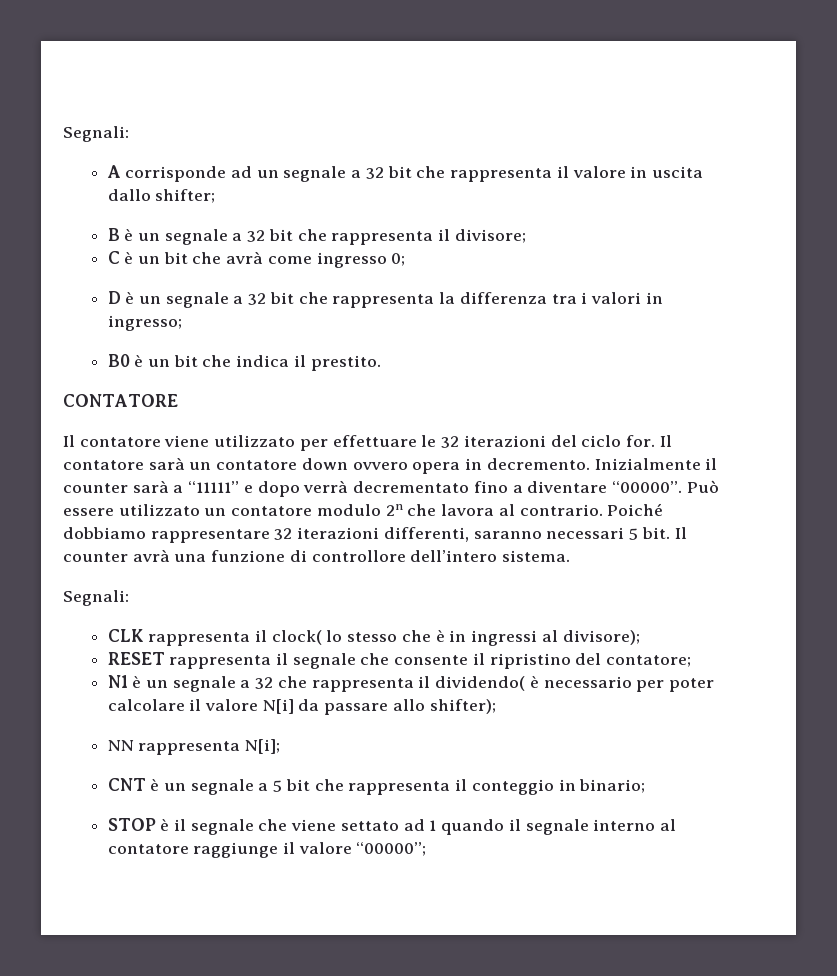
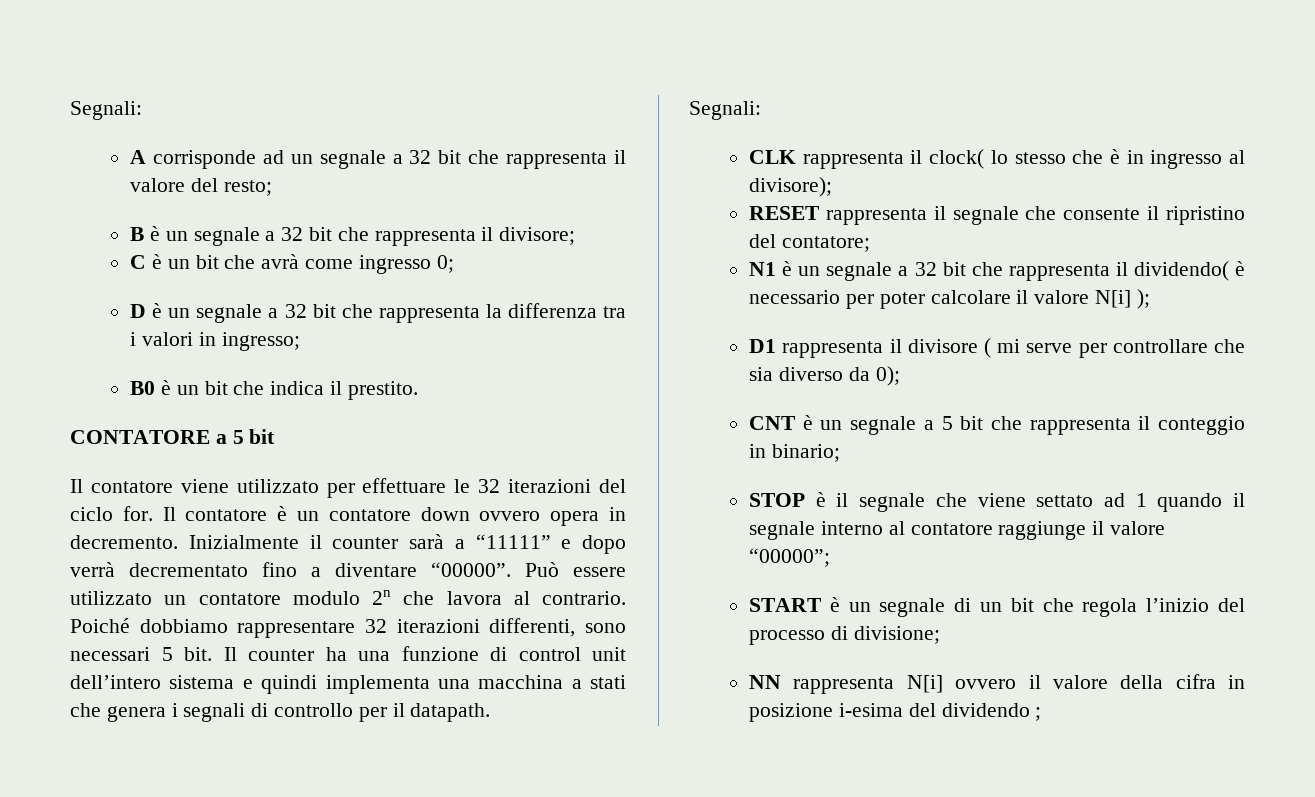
[630,166,704,178] [107,189,216,203] in uscita dallo shifter; -> [190,178,272,196] del resto;
(178, 400) none -> [215,429,276,444] a 5 bit
[148,457,185,470] sarà -> [277,506,288,521] è
[473,531,542,539] saranno -> [585,623,626,633] sono
[132,549,170,562] avrà -> [325,647,347,661] ha
[311,550,571,562] controllore dell’intero sistema. -> [518,647,626,661] [70,675,626,694] [70,703,491,722] control unit dell’intero sistema e quindi implementa una macchina a stati che genera i segnali di controllo per il datapath.
[471,630,538,646] ingressi -> [1150,150,1223,169] ingresso
(274, 683) none -> [942,262,966,276] bit
[298,699,496,715] [107,739,281,755] da passare allo shifter); // NN rappresenta N[i]; -> [1136,289,1150,309] [749,338,1245,358] [749,366,900,386] ); // D1 rappresenta il divisore ( mi serve per controllare che sia diverso da 0);
(427, 849) none -> [749,597,1245,617] [749,626,940,645] [749,674,1245,694] [749,703,1042,722] // START è un segnale di un bit che regola l’inizio del processo di divisione; // NN rappresenta N[i] ovvero il valore della cifra in posizione i-esima del dividendo ;

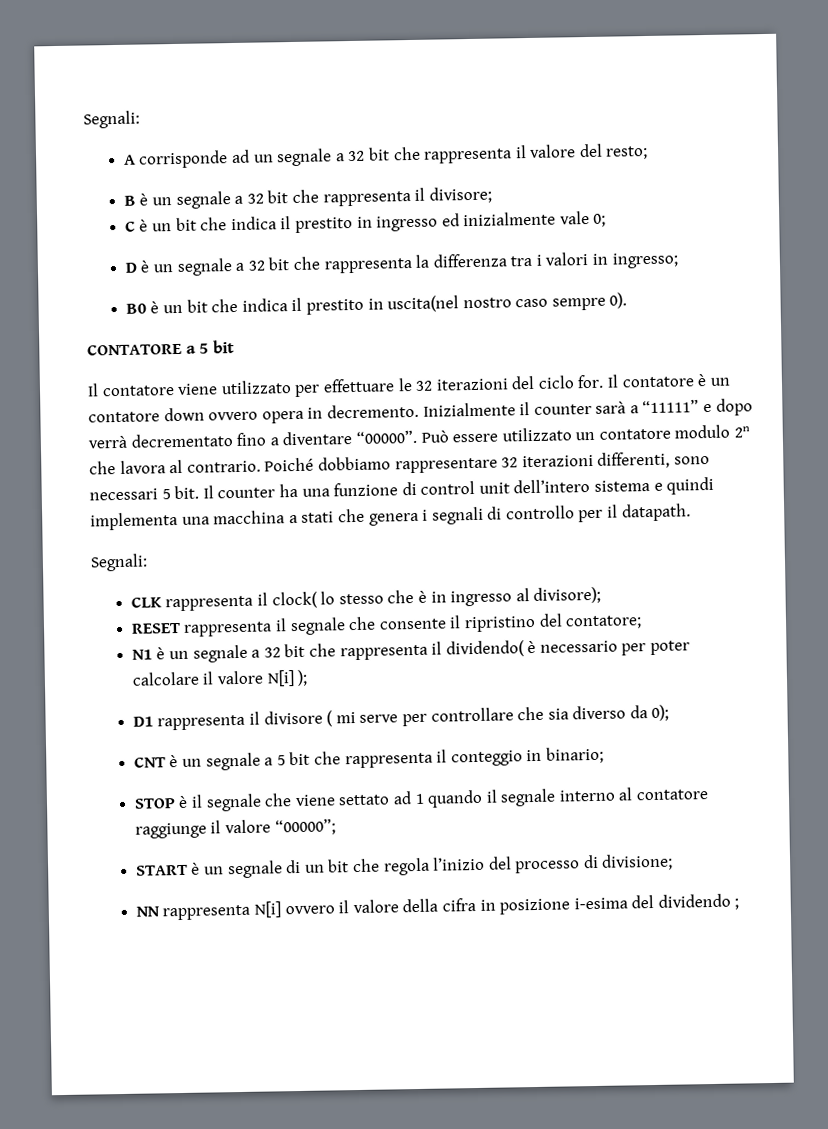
[261,254,431,274] avrà come ingresso -> [230,210,590,233] indica il prestito in ingresso ed inizialmente vale
[347,381,418,400] prestito. -> [305,292,628,315] prestito in uscita(nel nostro caso sempre 0).

